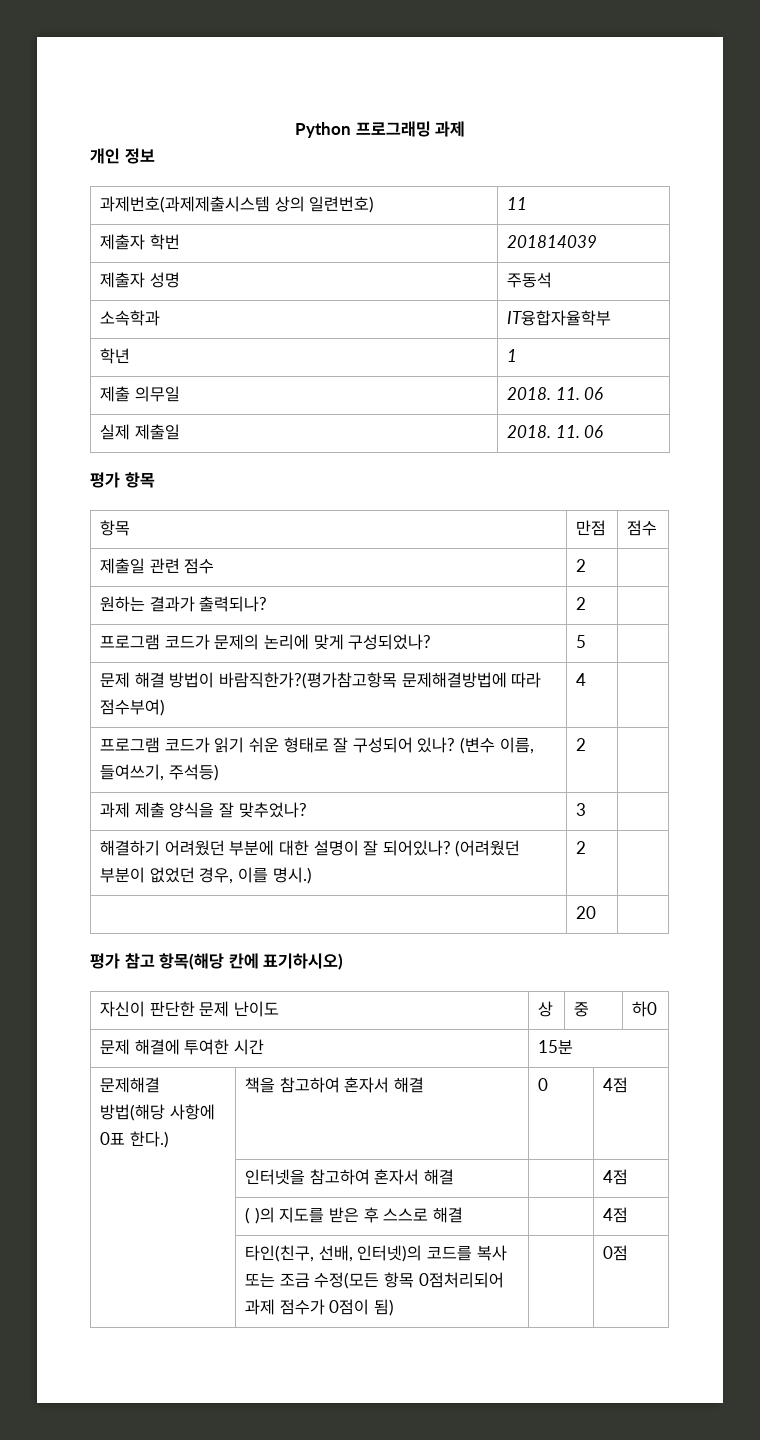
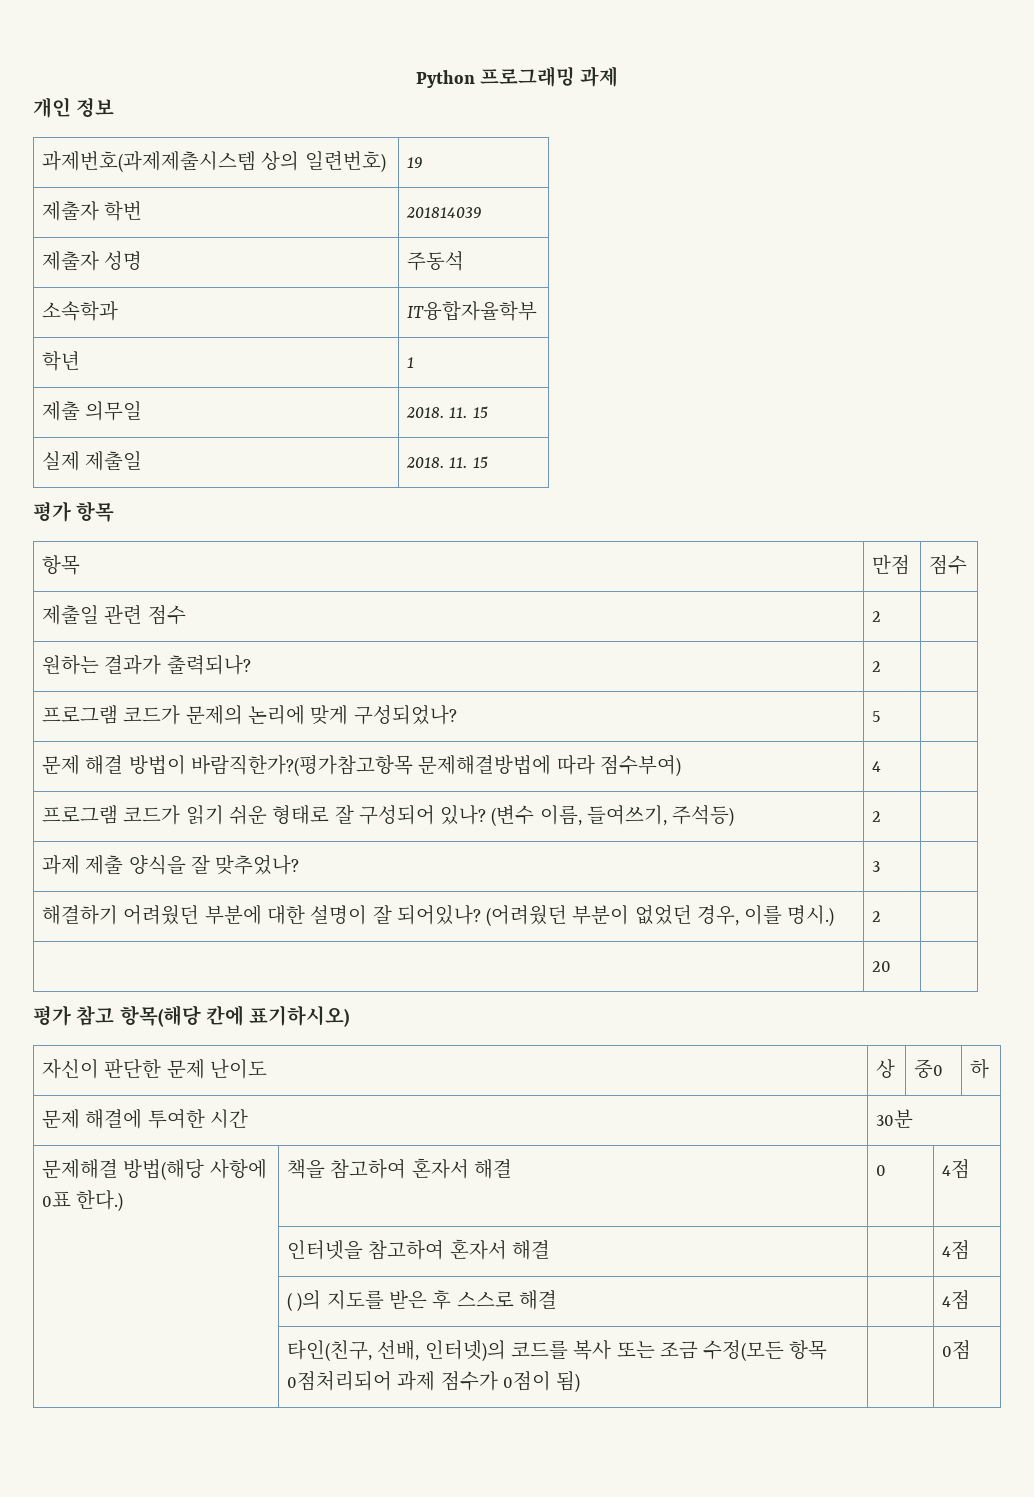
[507,197,528,210] 11 -> [407,157,424,168] 19
[584,387,604,400] 06 -> [472,406,488,418] 15
[584,425,604,438] 06 -> [472,456,488,468] 15
[574,1002,590,1017] [632,1001,658,1017] 중 | 하0 -> [914,1059,944,1078] [970,1059,990,1079] 중0 | 하
[538,1040,574,1055] 15분 -> [876,1109,914,1128] 30분

